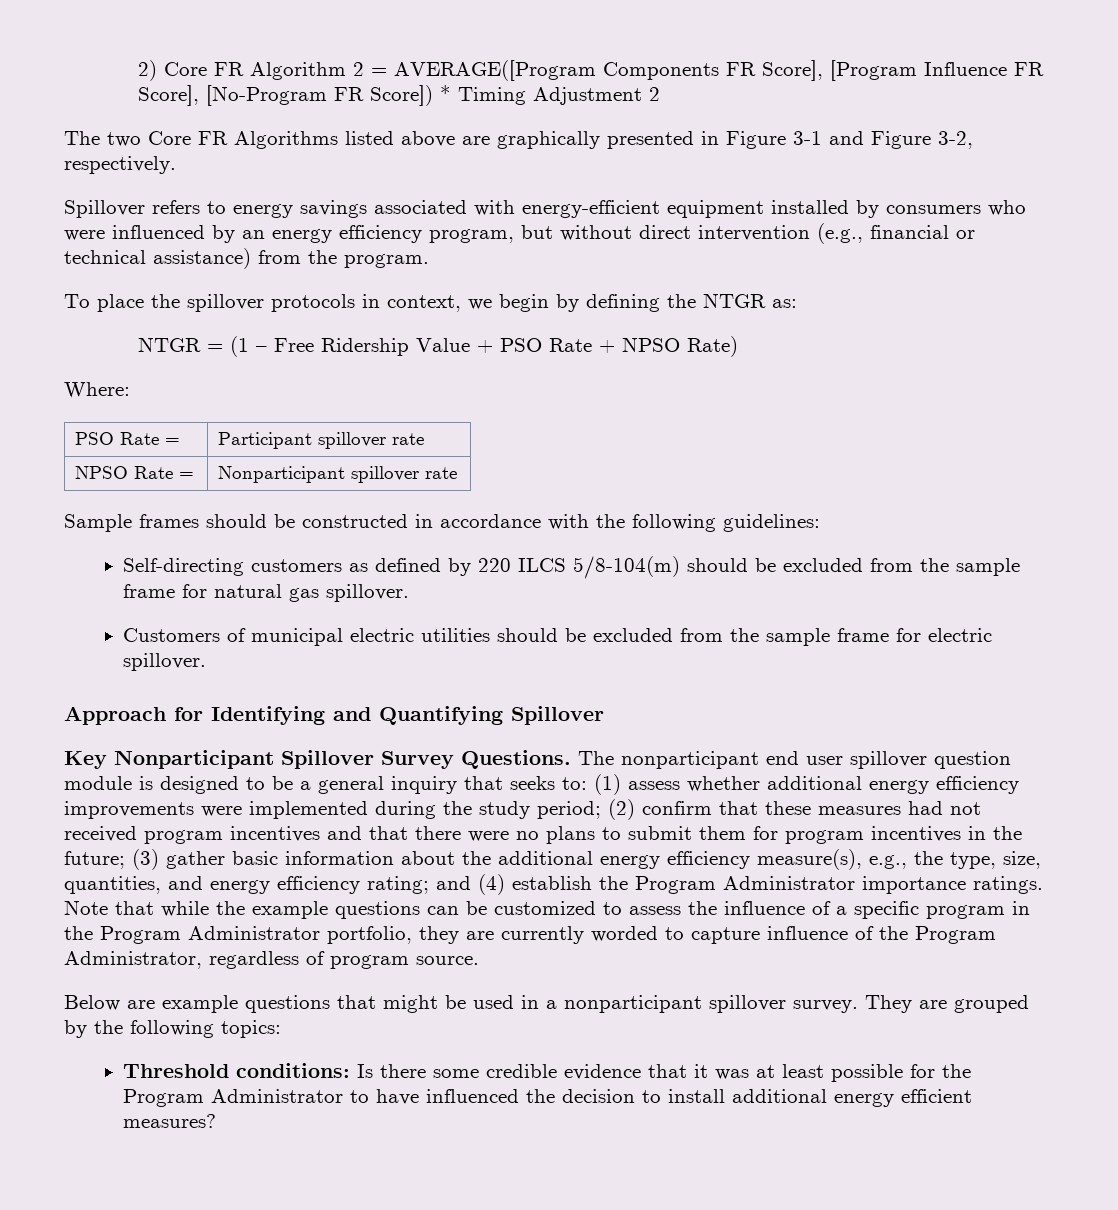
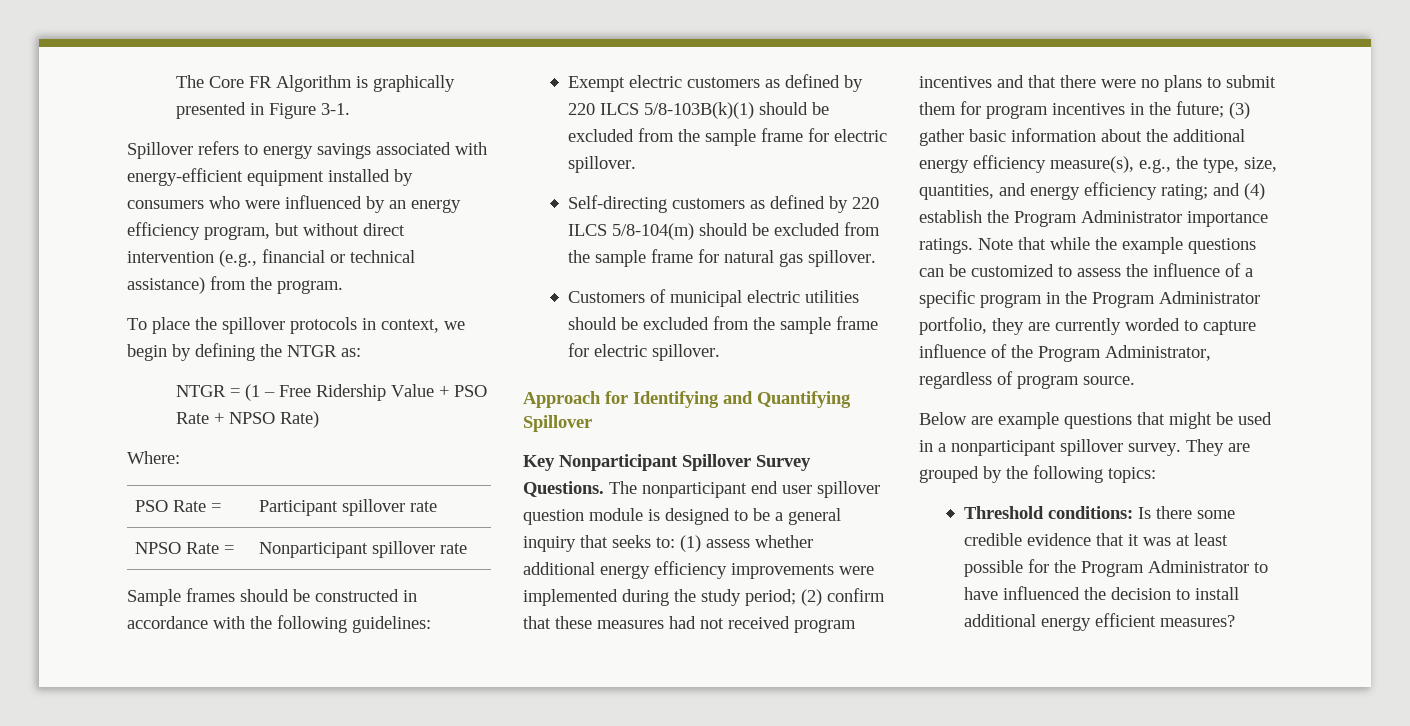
[137,60,157,81] 2) -> [175,75,204,88] The
[352,60,1044,81] [137,85,660,106] [64,131,973,149] [64,156,176,174] 2 = AVERAGE([Program Components FR Score], [Program Influence FR Score], [No-Program FR Score]) * Timing Adjustment 2 // The two Core FR Algorithms listed above are graphically presented in Figure 3-1 and Figure 3-2, respectively. -> [355,75,455,92] [175,102,350,119] is graphically presented in Figure 3-1.
(820, 523) none -> [567,74,863,92] [567,102,829,119] [567,128,887,146] [567,156,636,173] // Exempt electric customers as defined by 220 ILCS 5/8-103B(k)(1) should be excluded from the sample frame for electric spillover.

